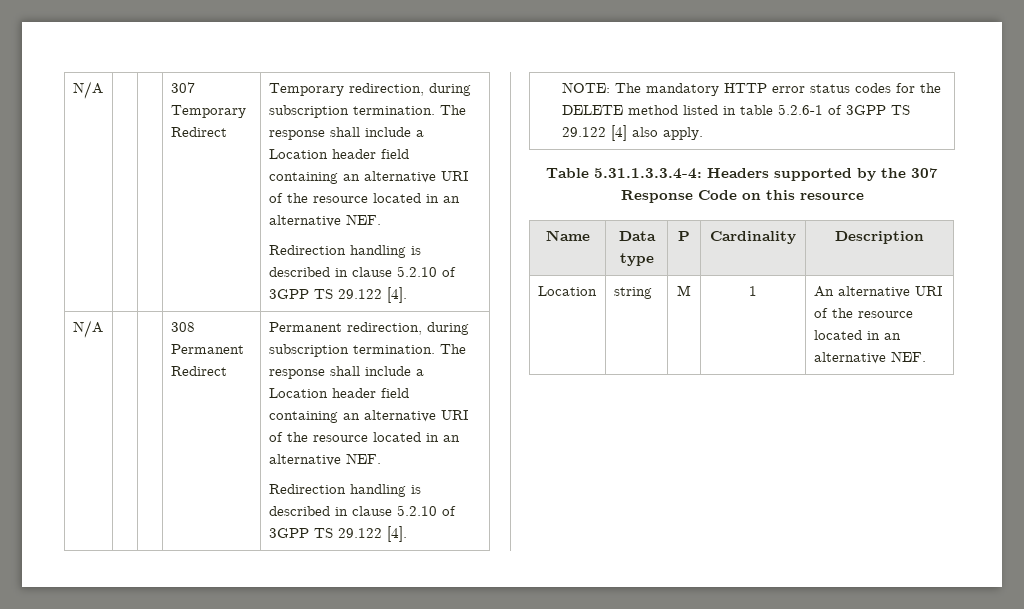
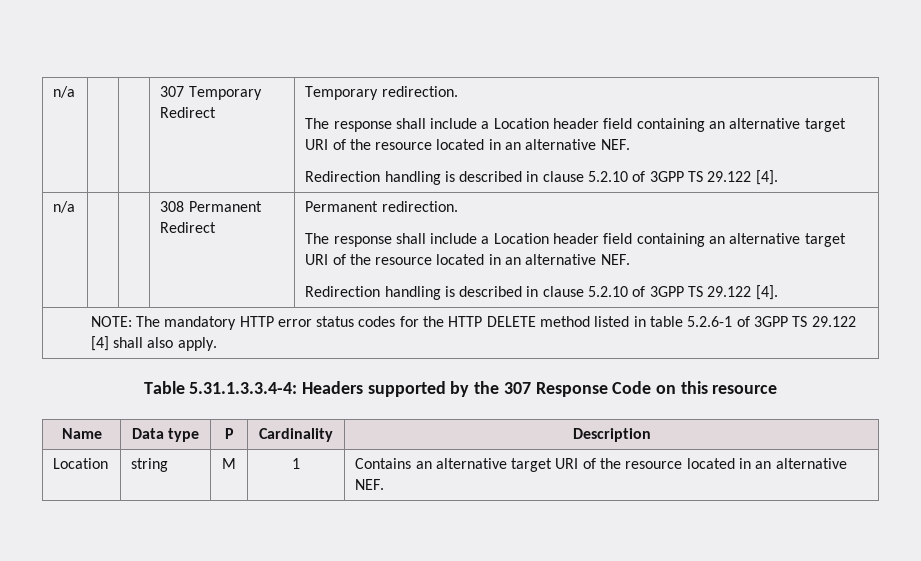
[72,81,103,99] N/A -> [53,86,76,98] n/a
[348,83,471,96] [268,105,435,118] redirection, during subscription termination. -> [381,86,458,97] redirection. //
(436, 177) none -> [804,118,846,132] target
[72,320,103,338] N/A -> [53,201,76,213] n/a
[346,322,469,335] [268,344,435,357] redirection, during subscription termination. -> [381,201,458,212] redirection. //
(436, 416) none -> [804,233,846,247] target
(942, 88) none -> [448,316,483,327] HTTP
(628, 133) none -> [112,337,143,348] shall
[813,286,910,298] An alternative -> [355,458,553,472] Contains an alternative target

